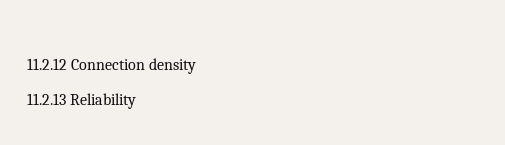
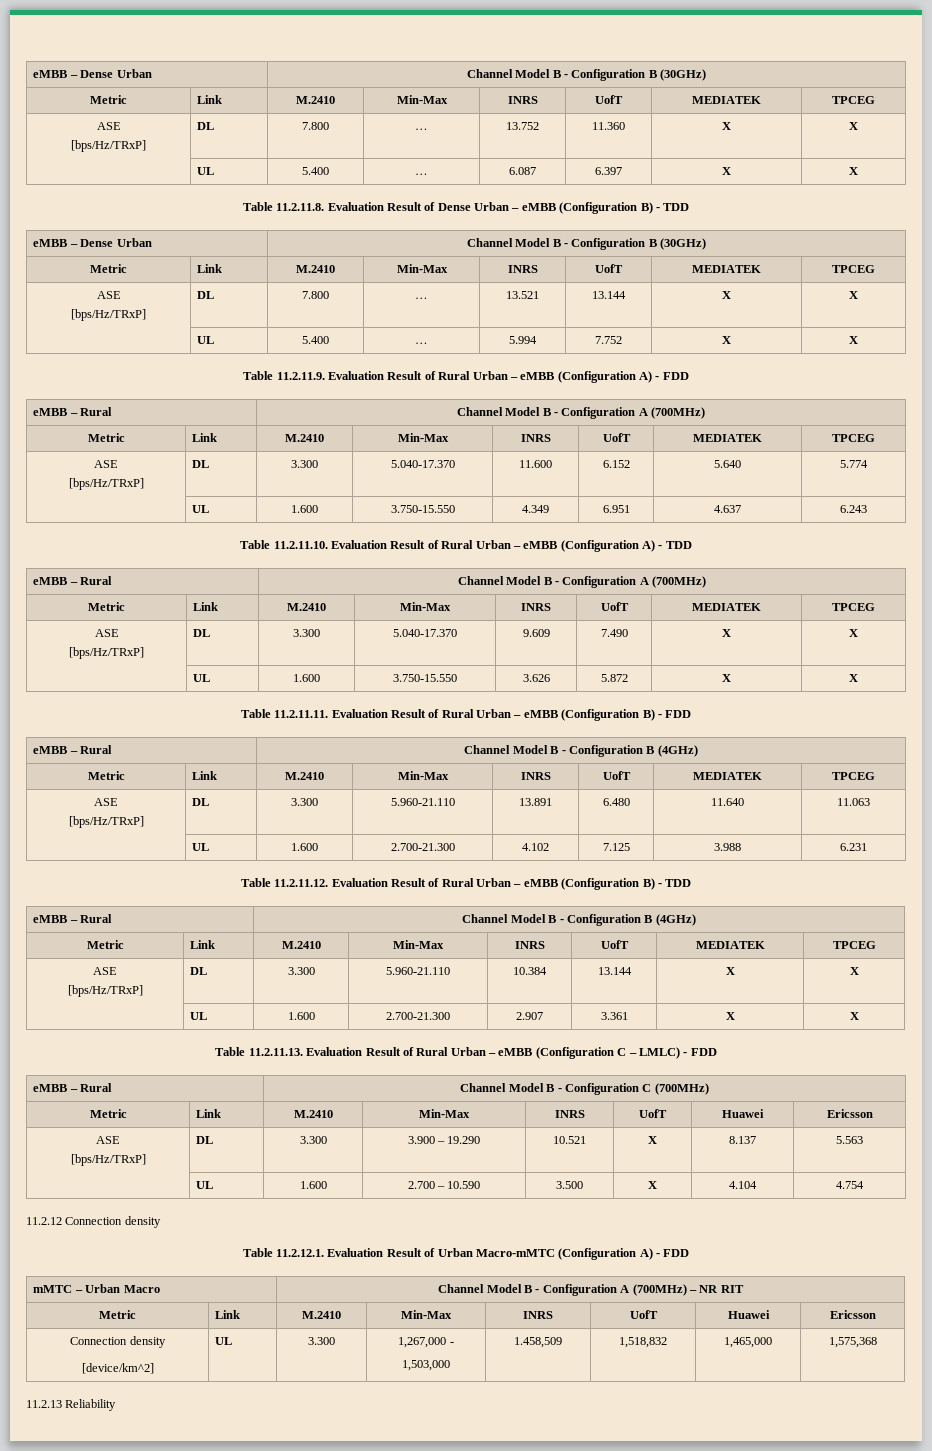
[27,58,197,74] 11.2.12 Connection density -> [33,69,152,78] [466,69,707,81] [90,95,127,104] [197,95,223,104] [296,96,335,104] [396,95,448,104] [507,96,538,104] [595,95,623,104] [692,96,761,104] [832,96,875,104] [96,122,121,130] [71,140,146,152] [197,122,215,130] [302,122,329,130] [415,128,428,130] [506,122,539,130] [592,122,625,130] [722,122,731,130] [849,122,858,130] [197,167,215,175] [302,167,329,175] [415,173,428,175] [509,167,536,175] [595,167,622,175] [722,167,731,175] [849,167,858,175] [242,202,690,214] [33,238,152,247] [466,238,707,250] [90,264,127,273] [197,264,223,273] [296,265,335,273] [396,264,448,273] [507,265,538,273] [595,264,623,273] [692,265,761,273] [832,265,875,273] [96,291,121,299] [71,309,146,321] [197,291,215,299] [302,291,329,299] [415,297,428,299] [506,291,539,299] [592,291,626,299] [722,291,731,299] [849,291,858,299] [197,336,215,344] [302,336,329,344] [415,342,428,344] [509,336,537,344] [595,336,622,344] [722,336,731,344] [849,336,858,344] [243,371,689,383] [33,407,113,416] [456,407,706,419] [87,433,125,442] [192,433,218,442] [285,434,324,442] [397,433,449,442] [520,434,551,442] [602,433,631,442] [693,434,762,442] [832,434,875,442] [94,460,118,468] [68,478,144,490] [192,460,210,468] [291,460,318,468] [390,460,455,468] [519,460,552,468] [602,460,630,468] [714,460,741,468] [840,460,868,468] [192,505,210,513] [291,505,318,513] [390,505,455,513] [522,505,549,513] [602,505,630,513] [714,505,741,513] [840,505,867,513] [240,540,692,552] [33,576,113,585] [457,576,707,588] [88,602,125,611] [193,602,219,611] [287,603,326,611] [400,602,451,611] [521,603,551,611] [600,602,629,611] [692,603,761,611] [832,603,875,611] [94,629,119,637] [69,647,144,659] [193,629,211,637] [293,629,320,637] [393,629,457,637] [522,629,550,637] [600,629,628,637] [722,629,731,637] [849,629,858,637] [193,674,211,682] [293,674,320,682] [393,674,457,682] [522,674,550,682] [600,674,628,682] [722,674,731,682] [849,674,858,682] [240,709,692,721] [33,745,113,754] [464,745,698,757] [87,771,125,780] [192,771,218,780] [285,772,324,780] [397,771,449,780] [520,772,551,780] [602,771,631,780] [693,772,762,780] [832,772,875,780] [94,798,118,806] [68,816,144,828] [192,798,210,806] [291,798,318,806] [390,798,455,806] [519,798,552,806] [602,798,630,806] [711,798,744,806] [837,798,870,806] [192,843,210,851] [291,843,318,851] [390,843,455,851] [522,843,549,851] [602,843,630,851] [714,843,741,851] [840,843,867,851] [240,878,692,890] [33,914,113,923] [462,914,696,926] [86,940,124,949] [190,940,216,949] [281,941,321,949] [393,940,444,949] [514,941,545,949] [600,940,629,949] [695,941,765,949] [832,941,876,949] [93,967,117,975] [67,985,143,997] [190,967,208,975] [287,967,315,975] [386,967,450,975] [513,967,547,975] [597,967,632,975] [725,967,735,975] [849,967,859,975] [190,1012,208,1020] [287,1012,315,1020] [386,1012,450,1020] [516,1012,543,1020] [600,1012,628,1020] [725,1012,735,1020] [849,1012,859,1020] [215,1047,717,1059] [33,1083,113,1092] [460,1083,709,1095] [89,1109,127,1118] [196,1109,222,1118] [293,1110,333,1118] [419,1109,471,1118] [554,1110,585,1118] [639,1109,667,1118] [722,1109,764,1118] [826,1109,873,1118] [96,1136,120,1144] [70,1154,146,1166] [196,1136,214,1144] [299,1136,327,1144] [407,1136,481,1144] [553,1136,586,1144] [648,1136,657,1144] [729,1136,756,1144] [836,1136,863,1144] [196,1181,214,1189] [299,1181,327,1189] [407,1181,481,1189] [556,1181,583,1189] [648,1181,657,1189] [729,1181,757,1189] [836,1181,864,1189] [26,1216,161,1228] [242,1248,690,1260] [33,1284,160,1293] [438,1284,744,1296] [99,1310,136,1319] [215,1310,241,1319] [302,1311,341,1319] [401,1310,452,1319] [523,1311,553,1319] [629,1310,658,1319] [727,1310,770,1319] [829,1310,876,1319] [70,1336,166,1348] [81,1363,154,1374] [215,1337,233,1345] [308,1337,335,1345] [398,1337,454,1348] [402,1360,450,1371] [514,1337,562,1348] [619,1337,667,1348] [724,1337,772,1348] [828,1337,877,1348] eMBB – Dense Urban | Channel Model B - Configuration B (30GHz) // Metric | Link | M.2410 | Min-Max | INRS | UofT | MEDIATEK | TPCEG // ASE // [bps/Hz/TRxP] | DL | 7.800 | … | 13.752 | 11.360 | X | X // | UL | 5.400 | … | 6.087 | 6.397 | X | X // Table 11.2.11.8. Evaluation Result of Dense Urban – eMBB (Configuration B) - TDD // eMBB – Dense Urban | Channel Model B - Configuration B (30GHz) // Metric | Link | M.2410 | Min-Max | INRS | UofT | MEDIATEK | TPCEG // ASE // [bps/Hz/TRxP] | DL | 7.800 | … | 13.521 | 13.144 | X | X // | UL | 5.400 | … | 5.994 | 7.752 | X | X // Table 11.2.11.9. Evaluation Result of Rural Urban – eMBB (Configuration A) - FDD // eMBB – Rural | Channel Model B - Configuration A (700MHz) // Metric | Link | M.2410 | Min-Max | INRS | UofT | MEDIATEK | TPCEG // ASE // [bps/Hz/TRxP] | DL | 3.300 | 5.040-17.370 | 11.600 | 6.152 | 5.640 | 5.774 // | UL | 1.600 | 3.750-15.550 | 4.349 | 6.951 | 4.637 | 6.243 // Table 11.2.11.10. Evaluation Result of Rural Urban – eMBB (Configuration A) - TDD // eMBB – Rural | Channel Model B - Configuration A (700MHz) // Metric | Link | M.2410 | Min-Max | INRS | UofT | MEDIATEK | TPCEG // ASE // [bps/Hz/TRxP] | DL | 3.300 | 5.040-17.370 | 9.609 | 7.490 | X | X // | UL | 1.600 | 3.750-15.550 | 3.626 | 5.872 | X | X // Table 11.2.11.11. Evaluation Result of Rural Urban – eMBB (Configuration B) - FDD // eMBB – Rural | Channel Model B - Configuration B (4GHz) // Metric | Link | M.2410 | Min-Max | INRS | UofT | MEDIATEK | TPCEG // ASE // [bps/Hz/TRxP] | DL | 3.300 | 5.960-21.110 | 13.891 | 6.480 | 11.640 | 11.063 // | UL | 1.600 | 2.700-21.300 | 4.102 | 7.125 | 3.988 | 6.231 // Table 11.2.11.12. Evaluation Result of Rural Urban – eMBB (Configuration B) - TDD // eMBB – Rural | Channel Model B - Configuration B (4GHz) // Metric | Link | M.2410 | Min-Max | INRS | UofT | MEDIATEK | TPCEG // ASE // [bps/Hz/TRxP] | DL | 3.300 | 5.960-21.110 | 10.384 | 13.144 | X | X // | UL | 1.600 | 2.700-21.300 | 2.907 | 3.361 | X | X // Table 11.2.11.13. Evaluation Result of Rural Urban – eMBB (Configuration C – LMLC) - FDD // eMBB – Rural | Channel Model B - Configuration C (700MHz) // Metric | Link | M.2410 | Min-Max | INRS | UofT | Huawei | Ericsson // ASE // [bps/Hz/TRxP] | DL | 3.300 | 3.900 – 19.290 | 10.521 | X | 8.137 | 5.563 // | UL | 1.600 | 2.700 – 10.590 | 3.500 | X | 4.104 | 4.754 // 11.2.12 Connection density // Table 11.2.12.1. Evaluation Result of Urban Macro-mMTC (Configuration A) - FDD // mMTC – Urban Macro | Channel Model B - Configuration A (700MHz) – NR RIT // Metric | Link | M.2410 | Min-Max | INRS | UofT | Huawei | Ericsson // Connection density // [device/km^2] | UL | 3.300 | 1,267,000 - // 1,503,000 | 1.458,509 | 1,518,832 | 1,465,000 | 1,575,368

